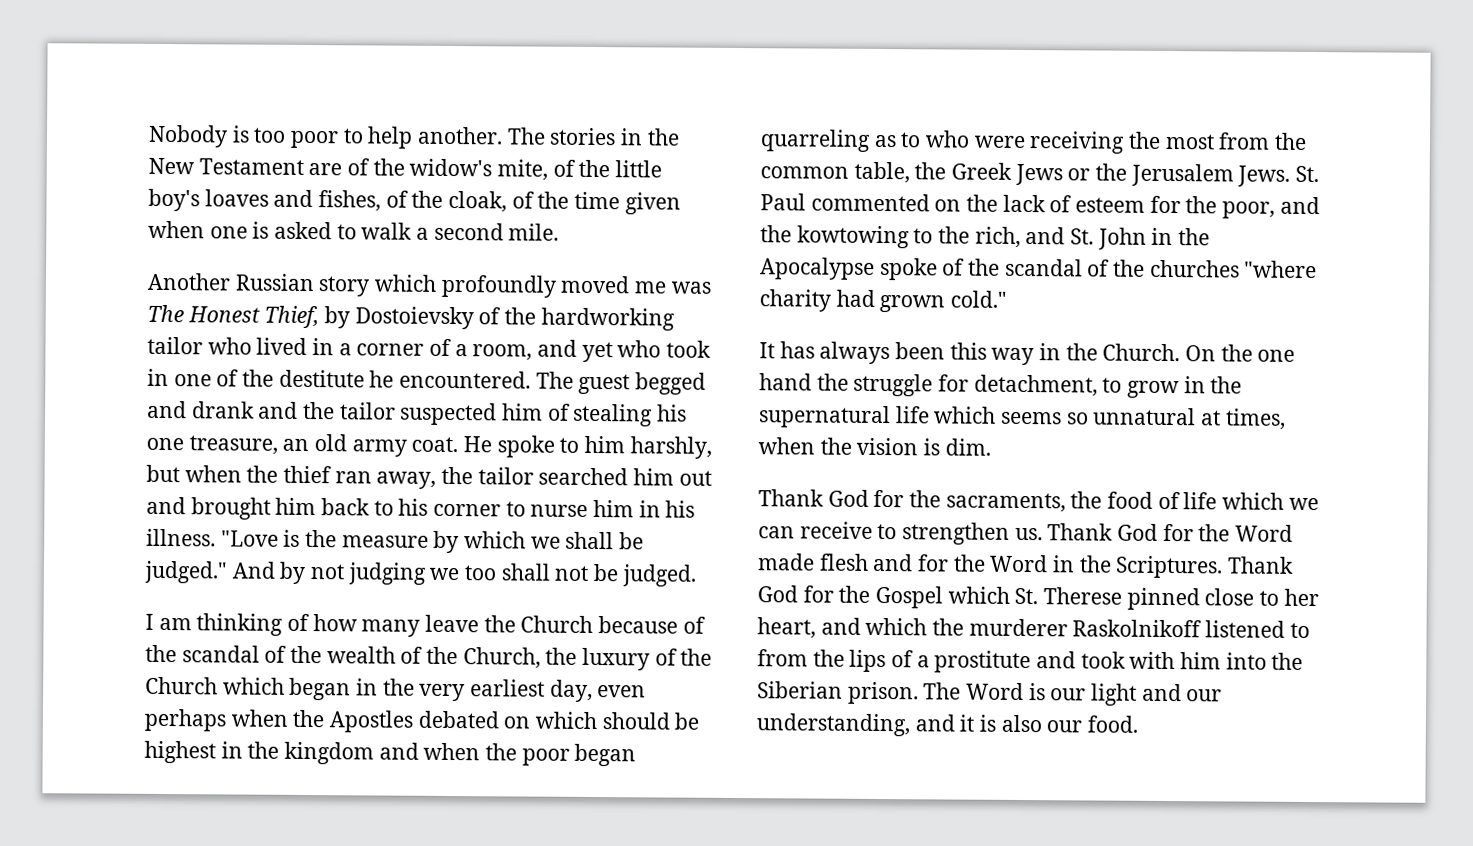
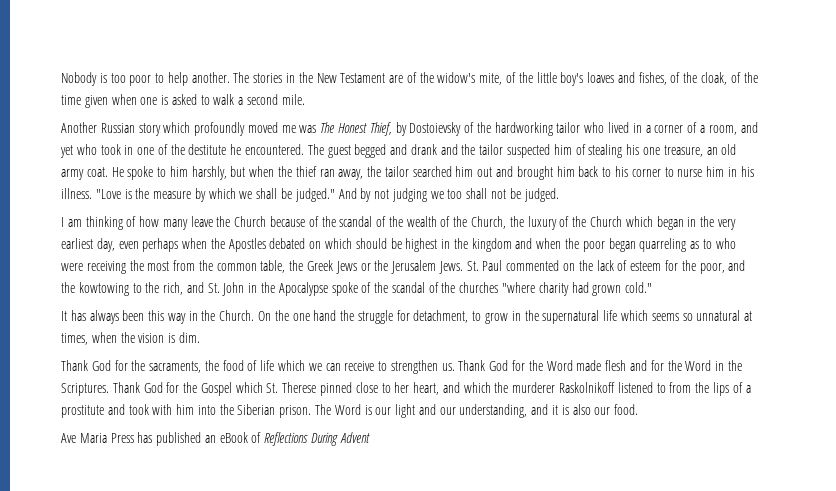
(1139, 724) none -> [61,432,370,446] // Ave Maria Press has published an eBook of Reflections During Advent

